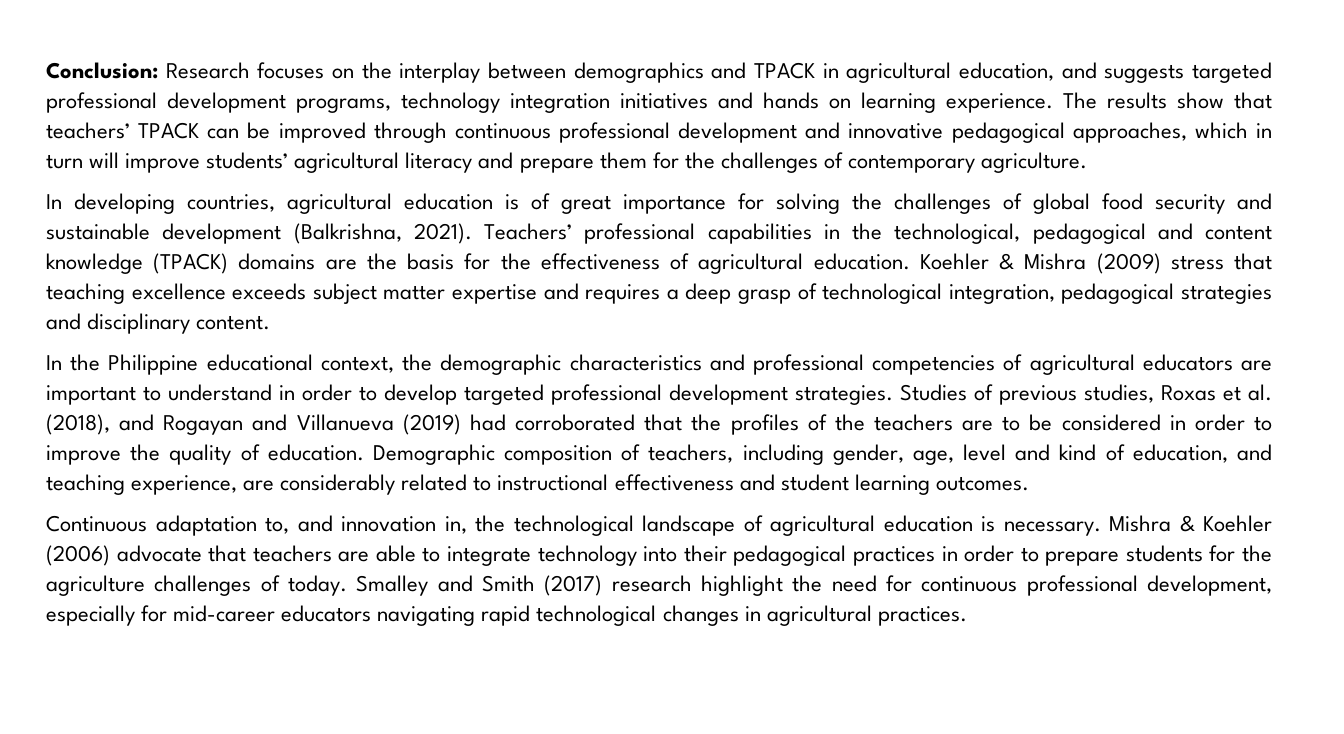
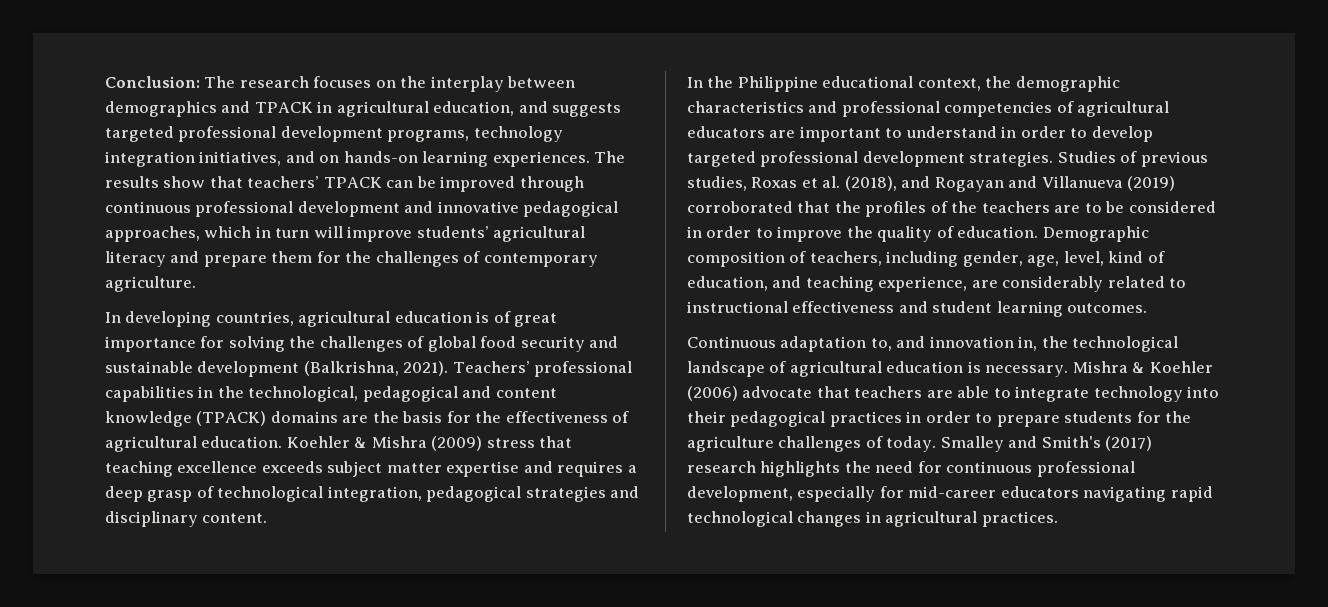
[165,62,250,79] Research -> [204,76,309,88] The research
[620,92,1053,113] initiatives and hands on learning experience. -> [199,151,590,167] initiatives, and on hands-on learning experiences.
[469,414,506,431] had -> (1176, 183) none
[963,444,1051,461] level and -> [1063,251,1104,266] level,
[481,575,535,592] Smith -> [1041,436,1101,448] Smith's
[701,575,783,596] highlight -> [760,461,841,477] highlights

